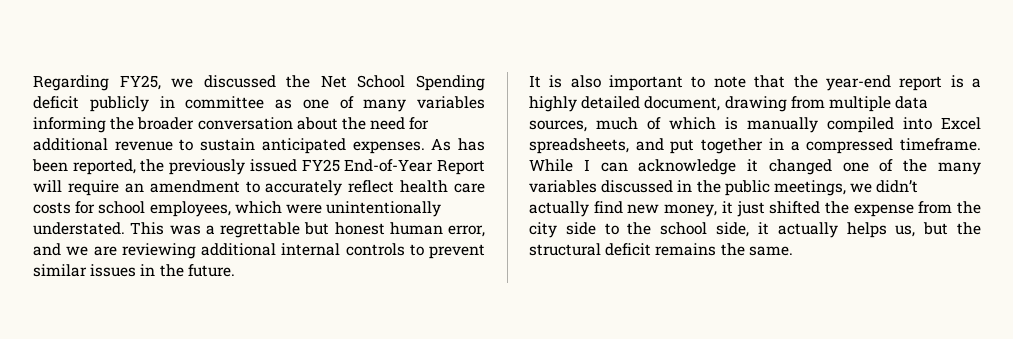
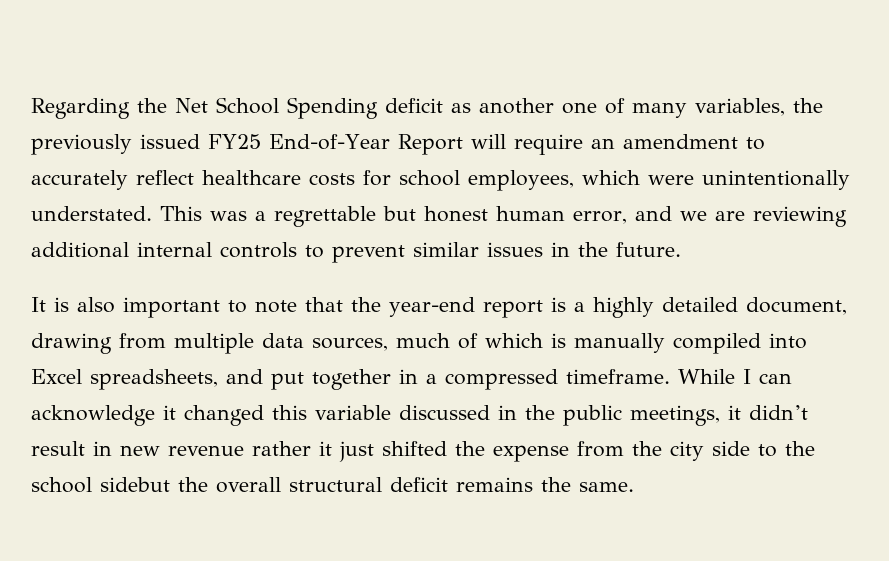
[119,75,276,90] FY25, we discussed -> (130, 108) none
[89,96,485,112] [33,117,430,133] [33,138,486,154] [32,159,136,175] publicly in committee as one of many variables informing the broader conversation about the need for additional revenue to sustain anticipated expenses. As has been reported, -> [451,98,785,118] as another one of many variables,
[400,180,485,193] health care -> [202,170,301,185] healthcare
[842,159,981,175] [529,180,597,193] one of the many variables -> [272,405,391,420] this variable
[850,180,919,193] [529,201,718,217] we didn’t actually find new money, -> [728,405,808,420] [31,441,311,456] it didn’t result in new revenue rather
[716,222,981,238] side, it actually helps us, but the -> [100,477,281,493] sidebut the overall

